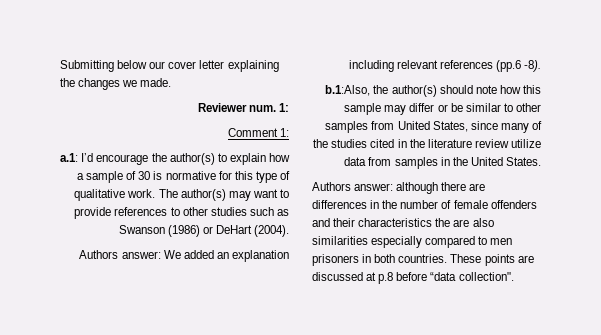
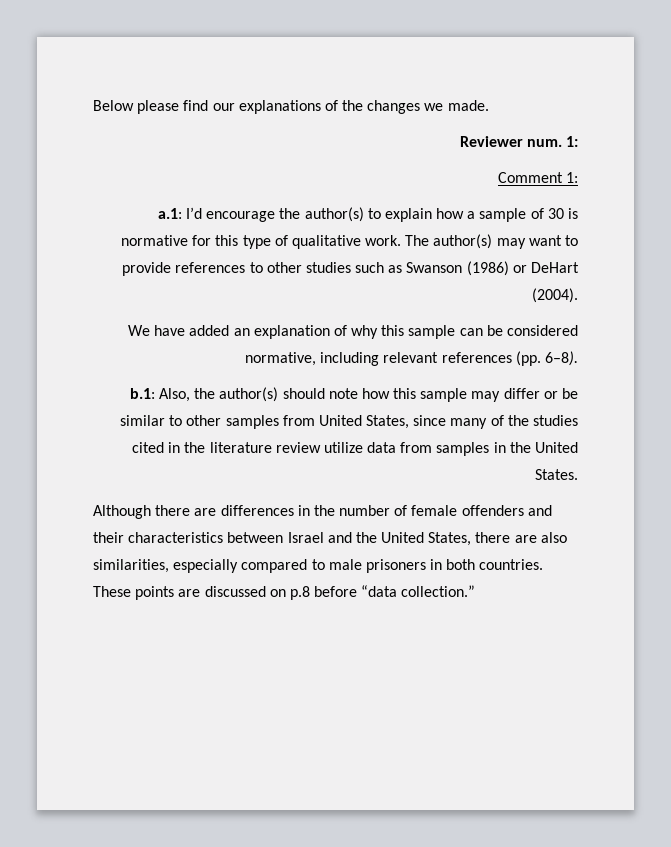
[60,60,279,72] Submitting below our cover letter explaining -> [93,100,338,114] Below please find our explanations of
[79,250,289,262] [348,60,541,72] [325,85,371,96] Authors answer: We added an explanation including relevant references (pp.6 -8). // b.1:Also, -> [127,325,578,339] [245,351,578,366] [129,388,190,402] We have added an explanation of why this sample can be considered normative, including relevant references (pp. 6–8). // b.1: Also,
[312,182,439,194] Authors answer: although -> [93,505,151,519] Although
[435,218,451,227] the -> [227,532,511,546] between Israel and the United States, there
[312,236,368,245] similarities -> [93,559,169,573] similarities,
[490,238,513,245] men -> [328,559,362,570] male
[366,272,377,281] at -> [269,589,286,597] on
[458,272,514,281] collection". -> [401,585,476,597] collection.”

